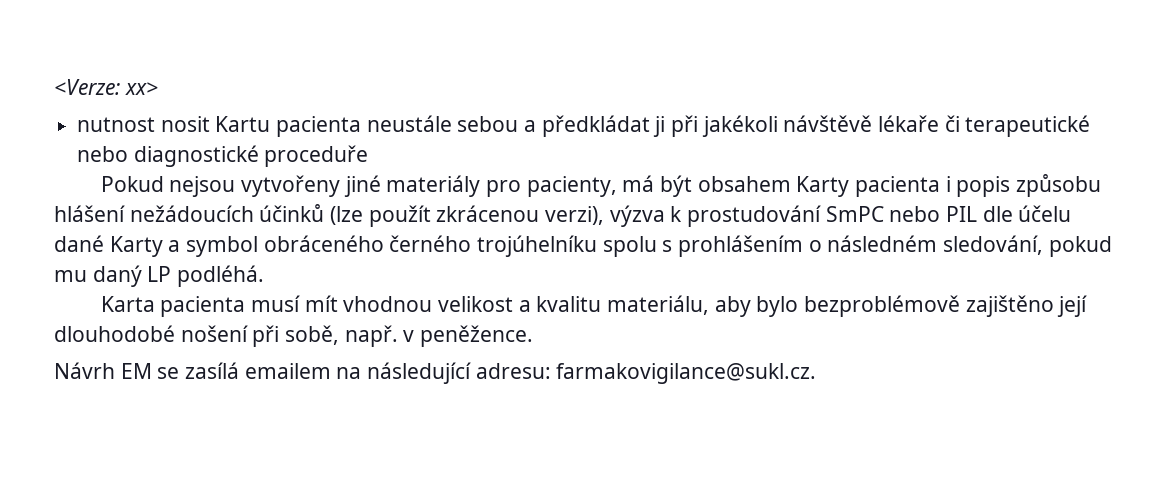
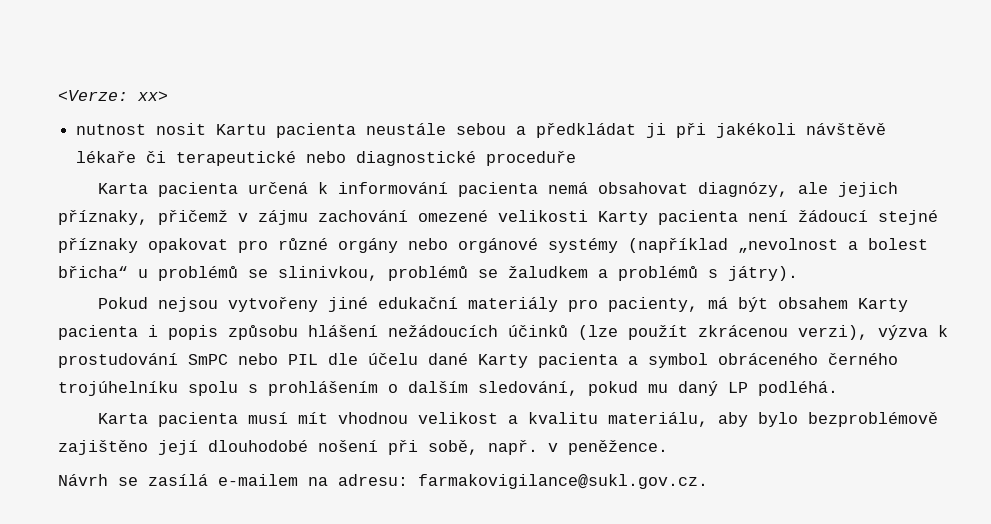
(369, 156) none -> [98,182,899,197] [58,210,938,225] [58,238,928,253] [58,266,798,281] // Karta pacienta určená k informování pacienta nemá obsahovat diagnózy, ale jejich příznaky, přičemž v zájmu zachování omezené velikosti Karty pacienta není žádoucí stejné příznaky opakovat pro různé orgány nebo orgánové systémy (například „nevolnost a bolest břicha“ u problémů se slinivkou, problémů se žaludkem a problémů s játry).
(381, 186) none -> [378,297,459,309] edukační
(163, 246) none -> [538,353,618,368] pacienta
[827,235,938,252] následném -> [408,381,468,393] dalším
[120,363,152,379] EM -> (108, 480) none
[244,362,817,384] emailem na následující adresu: farmakovigilance@sukl.cz. -> [218,474,708,489] e-mailem na adresu: farmakovigilance@sukl.gov.cz.

